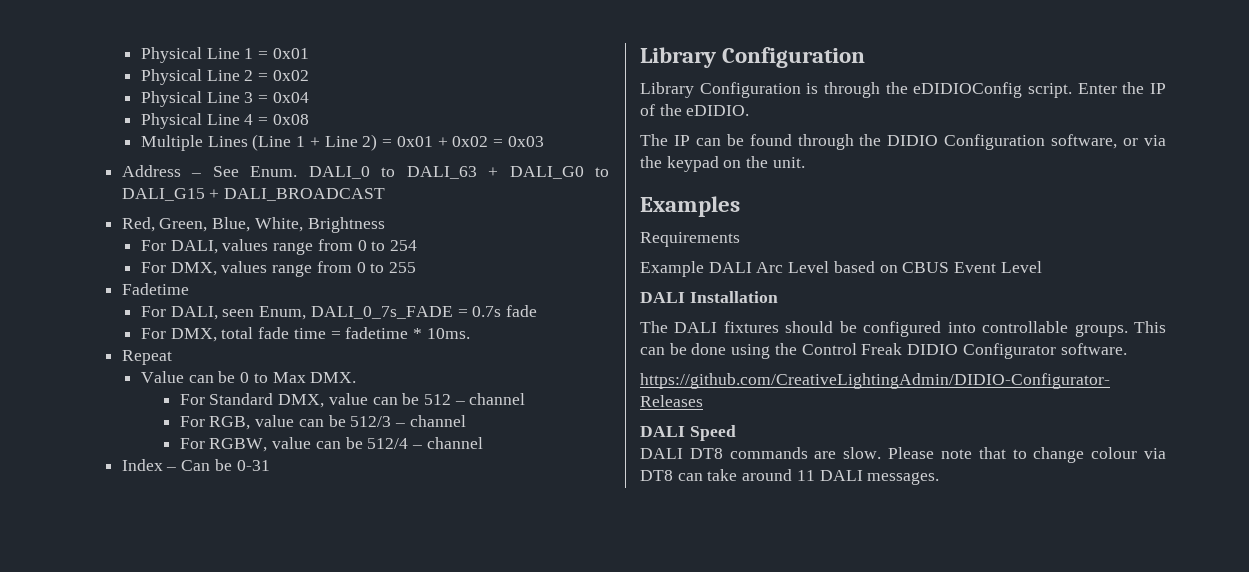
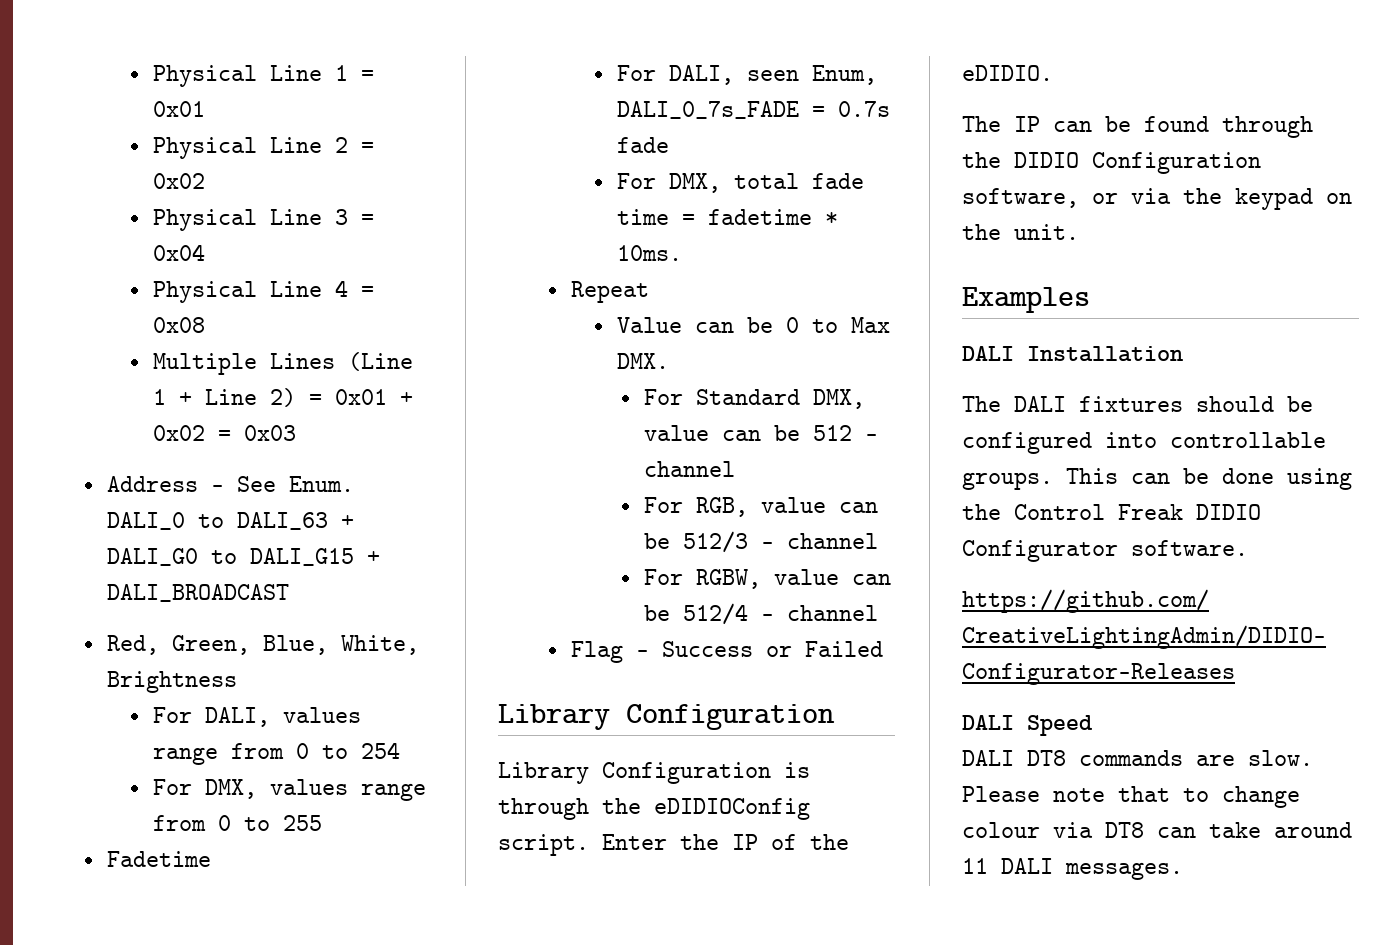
[121,459,270,471] Index – Can be 0-31 -> [570,641,883,663] Flag – Success or Failed
[640,232,740,247] [640,261,1042,277] // Requirements // Example DALI Arc Level based on CBUS Event Level -> (1090, 300) none

